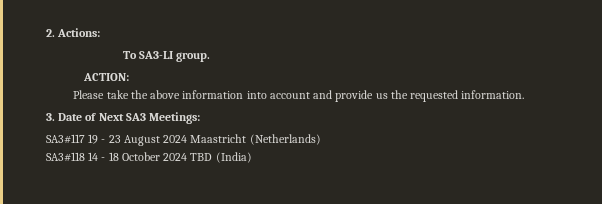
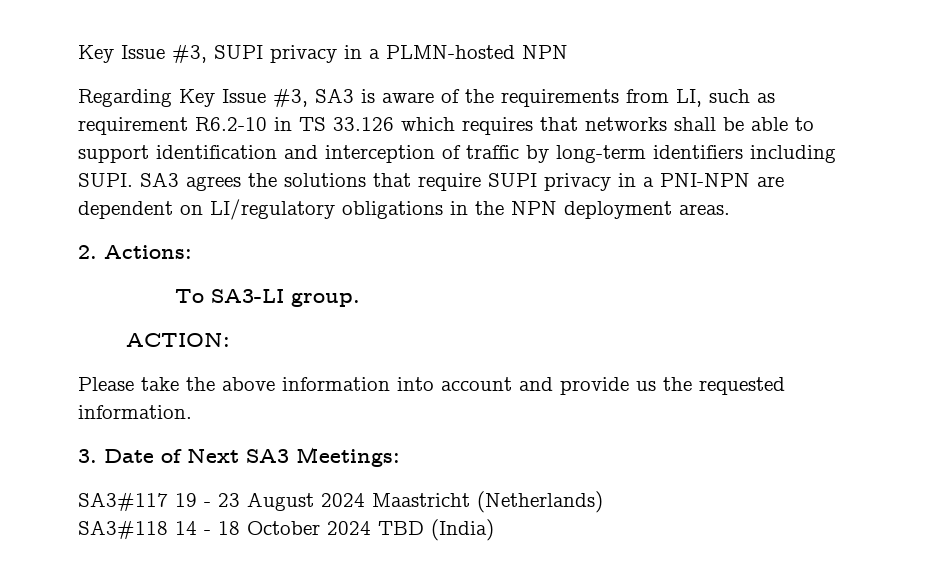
(46, 33) none -> [78,44,568,64] [78,88,775,108] [78,117,814,135] [78,145,836,163] [78,172,784,191] [78,199,730,220] Key Issue #3, SUPI privacy in a PLMN-hosted NPN // Regarding Key Issue #3, SA3 is aware of the requirements from LI, such as requirement R6.2-10 in TS 33.126 which requires that networks shall be able to support identification and interception of traffic by long-term identifiers including SUPI. SA3 agrees the solutions that require SUPI privacy in a PNI-NPN are dependent on LI/regulatory obligations in the NPN deployment areas. //

